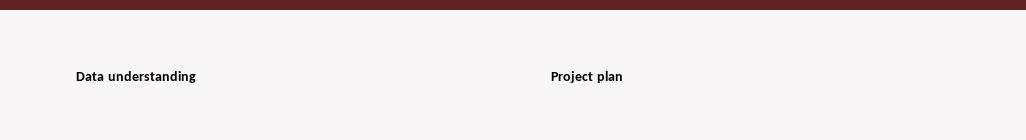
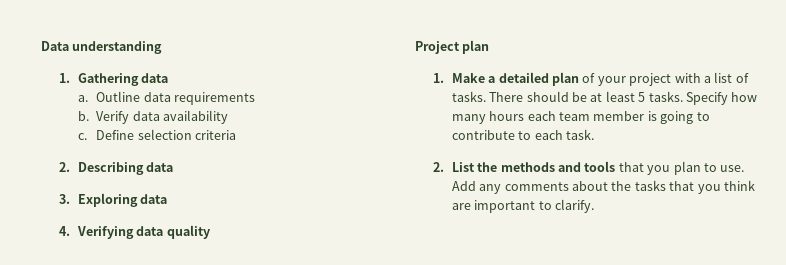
[550,71,623,83] Project plan -> [59,73,169,86] [77,91,256,105] [77,110,229,124] [77,129,237,140] [59,162,174,175] [59,193,168,207] [59,225,210,239] [415,40,490,54] [433,72,749,86] [451,91,758,105] [451,111,710,124] [451,129,595,140] [433,161,745,175] [451,180,755,194] [451,199,595,213] 1. Gathering data // a. Outline data requirements // b. Verify data availability // c. Define selection criteria // 2. Describing data // 3. Exploring data // 4. Verifying data quality // Project plan // 1. Make a detailed plan of your project with a list of tasks. There should be at least 5 tasks. Specify how many hours each team member is going to contribute to each task. // 2. List the methods and tools that you plan to use. Add any comments about the tasks that you think are important to clarify.

